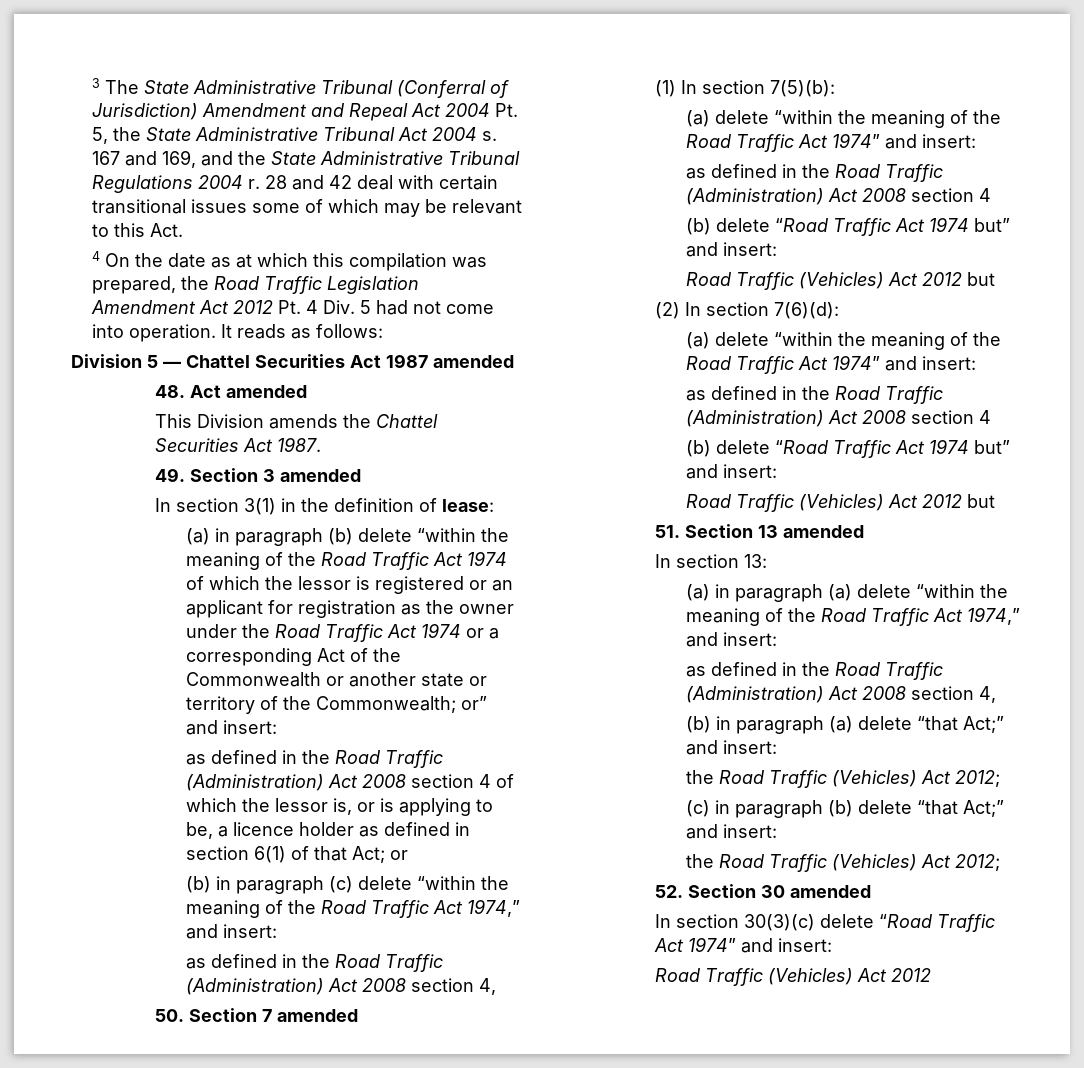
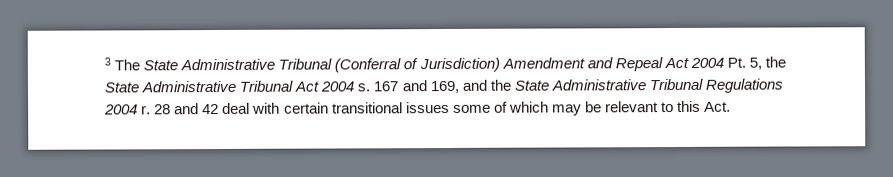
[92,251,488,271] [92,276,420,294] [91,300,495,315] [92,324,384,342] [70,354,514,368] [155,385,308,398] [155,414,439,429] [155,437,322,452] [155,468,362,482] [155,498,495,515] [186,528,510,546] [186,551,508,570] [186,576,514,594] [186,600,515,618] [186,623,500,642] [186,648,402,666] [186,672,488,687] [186,696,488,714] [186,720,278,735] [186,750,444,768] [186,774,515,791] [186,798,494,816] [186,822,471,839] [186,846,409,863] [186,876,510,894] [186,899,521,918] [186,924,278,939] [186,954,444,972] [186,978,497,995] [155,1008,359,1022] [655,80,836,97] [686,110,1002,128] [686,133,977,152] [686,164,944,182] [686,188,992,205] [686,217,1011,236] [686,242,778,257] [686,272,996,290] [655,302,840,319] [686,332,1002,350] [686,355,977,374] [686,386,944,404] [686,410,992,427] [686,439,1011,458] [686,464,778,479] [686,494,996,512] [655,524,865,538] [655,554,768,568] [686,584,1009,602] [686,607,1021,626] [686,632,778,647] [686,662,944,680] [686,686,997,703] [686,716,1005,734] [686,740,778,755] [686,770,1001,788] [686,800,1005,818] [686,824,778,839] [686,854,1001,872] [655,884,872,898] [655,914,996,932] [654,937,833,953] [655,968,932,986] // 4 On the date as at which this compilation was prepared, the Road Traffic Legislation Amendment Act 2012 Pt. 4 Div. 5 had not come into operation. It reads as follows: // Division 5 — Chattel Securities Act 1987 amended // 48. Act amended // This Division amends the Chattel Securities Act 1987. // 49. Section 3 amended // In section 3(1) in the definition of lease: // (a) in paragraph (b) delete “within the meaning of the Road Traffic Act 1974 of which the lessor is registered or an applicant for registration as the owner under the Road Traffic Act 1974 or a corresponding Act of the Commonwealth or another state or territory of the Commonwealth; or” and insert: // as defined in the Road Traffic (Administration) Act 2008 section 4 of which the lessor is, or is applying to be, a licence holder as defined in section 6(1) of that Act; or // (b) in paragraph (c) delete “within the meaning of the Road Traffic Act 1974,” and insert: // as defined in the Road Traffic (Administration) Act 2008 section 4, // 50. Section 7 amended // (1) In section 7(5)(b): // (a) delete “within the meaning of the Road Traffic Act 1974” and insert: // as defined in the Road Traffic (Administration) Act 2008 section 4 // (b) delete “Road Traffic Act 1974 but” and insert: // Road Traffic (Vehicles) Act 2012 but // (2) In section 7(6)(d): // (a) delete “within the meaning of the Road Traffic Act 1974” and insert: // as defined in the Road Traffic (Administration) Act 2008 section 4 // (b) delete “Road Traffic Act 1974 but” and insert: // Road Traffic (Vehicles) Act 2012 but // 51. Section 13 amended // In section 13: // (a) in paragraph (a) delete “within the meaning of the Road Traffic Act 1974,” and insert: // as defined in the Road Traffic (Administration) Act 2008 section 4, // (b) in paragraph (a) delete “that Act;” and insert: // the Road Traffic (Vehicles) Act 2012; // (c) in paragraph (b) delete “that Act;” and insert: // the Road Traffic (Vehicles) Act 2012; // 52. Section 30 amended // In section 30(3)(c) delete “Road Traffic Act 1974” and insert: // Road Traffic (Vehicles) Act 2012 -> (732, 106) none

